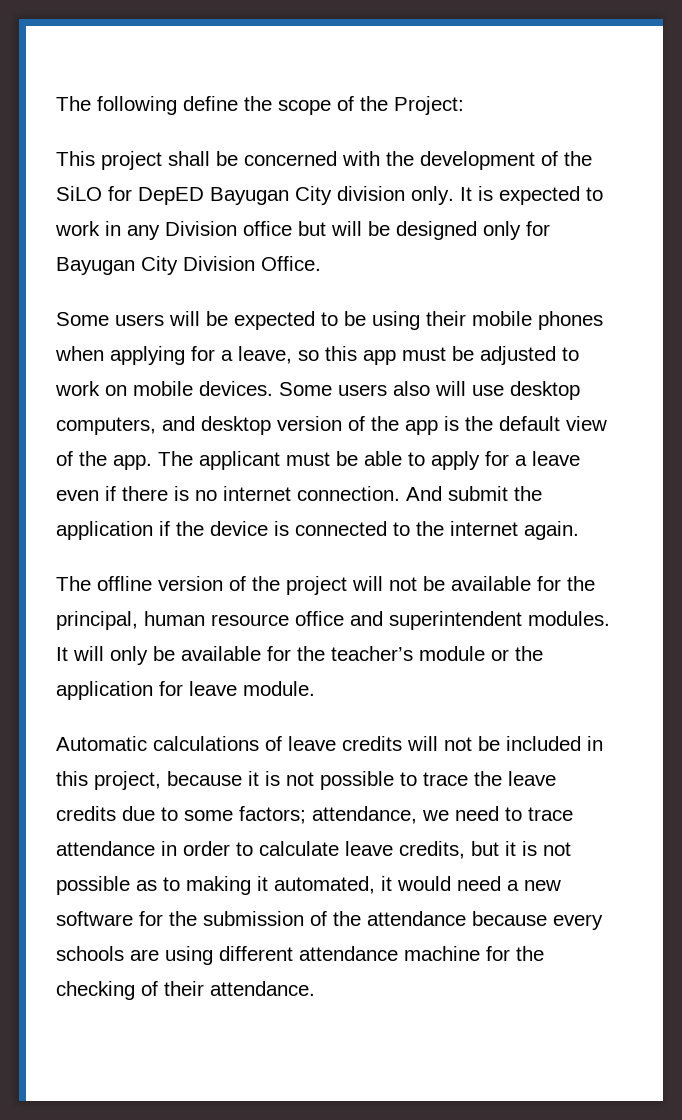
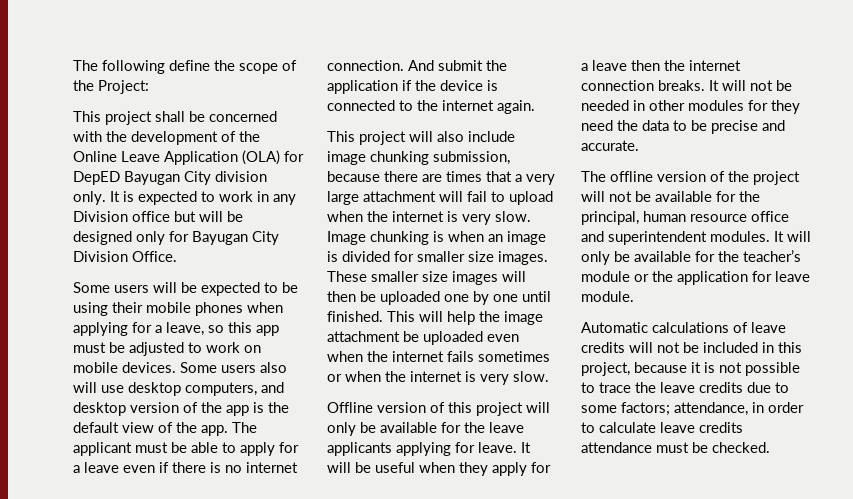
[56,186,102,201] SiLO -> [73,150,280,165] Online Leave Application (OLA)
(579, 530) none -> [327,131,515,145] [327,151,510,165] [327,171,555,185] [327,191,553,205] [327,211,531,225] [327,231,546,245] [327,251,548,265] [327,271,526,285] [327,291,551,305] [327,311,543,325] [327,331,519,345] [327,351,550,362] [327,371,549,385] [327,402,550,416] [327,422,524,436] [327,442,531,456] [327,462,551,476] [581,60,741,71] [581,80,792,91] [581,100,800,114] [581,120,785,134] [581,140,639,151] // This project will also include image chunking submission, because there are times that a very large attachment will fail to upload when the internet is very slow. Image chunking is when an image is divided for smaller size images. These smaller size images will then be uploaded one by one until finished. This will help the image attachment be uploaded even when the internet fails sometimes or when the internet is very slow. // Offline version of this project will only be available for the leave applicants applying for leave. It will be useful when they apply for a leave then the internet connection breaks. It will not be needed in other modules for they need the data to be precise and accurate.
[422,806,573,821] [56,841,155,856] we need to trace attendance -> (748, 409) none
[399,841,571,859] [56,876,561,895] [56,911,603,930] [56,946,544,965] [56,981,315,1000] credits, but it is not possible as to making it automated, it would need a new software for the submission of the attendance because every schools are using different attendance machine for the checking of their attendance. -> [699,422,743,433] [581,442,770,453] credits attendance must be checked.

